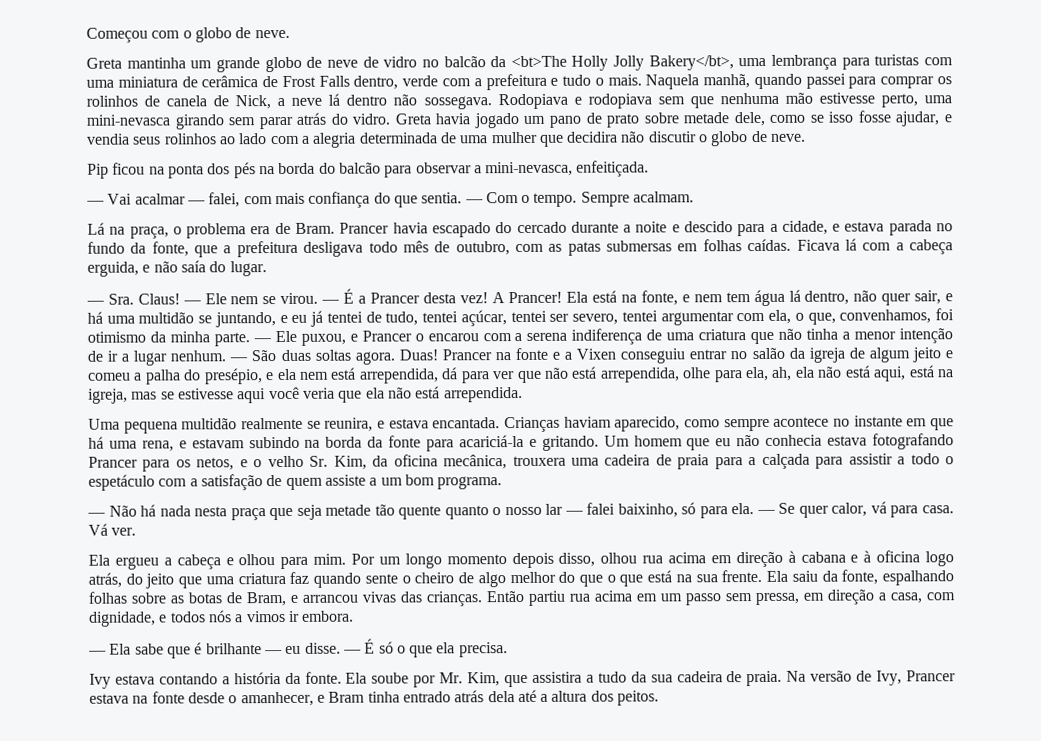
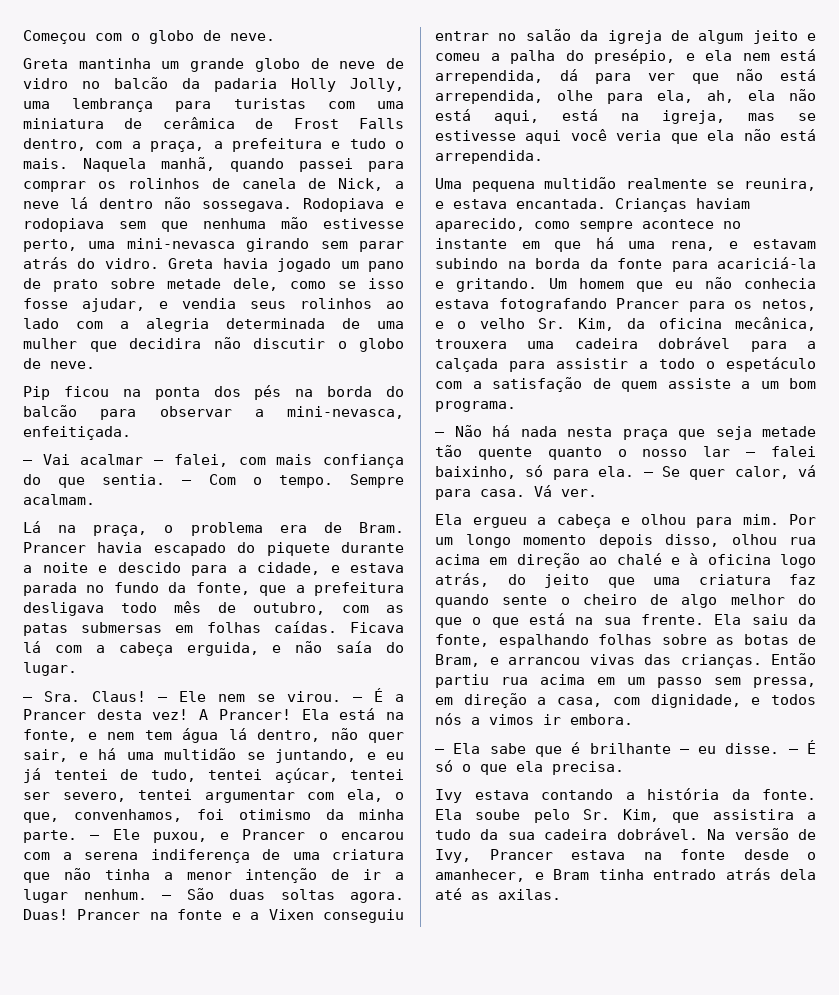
[510,55,734,71] <bt>The Holly Jolly Bakery</bt>, -> [214,78,404,92] padaria Holly Jolly,
[402,75,482,87] verde com a -> [95,141,223,152] com a praça, a
[516,221,567,234] cercado -> [266,542,330,556] piquete
[655,454,710,470] de praia -> [658,337,731,349] dobrável
[787,550,846,563] à cabana -> [589,553,662,565] ao chalé
[413,672,464,688] por Mr. -> [533,809,610,823] pelo Sr.
[726,670,783,687] de praia. -> [616,828,698,840] dobrável.
[540,690,660,706] a altura dos peitos. -> [471,889,561,900] as axilas.

